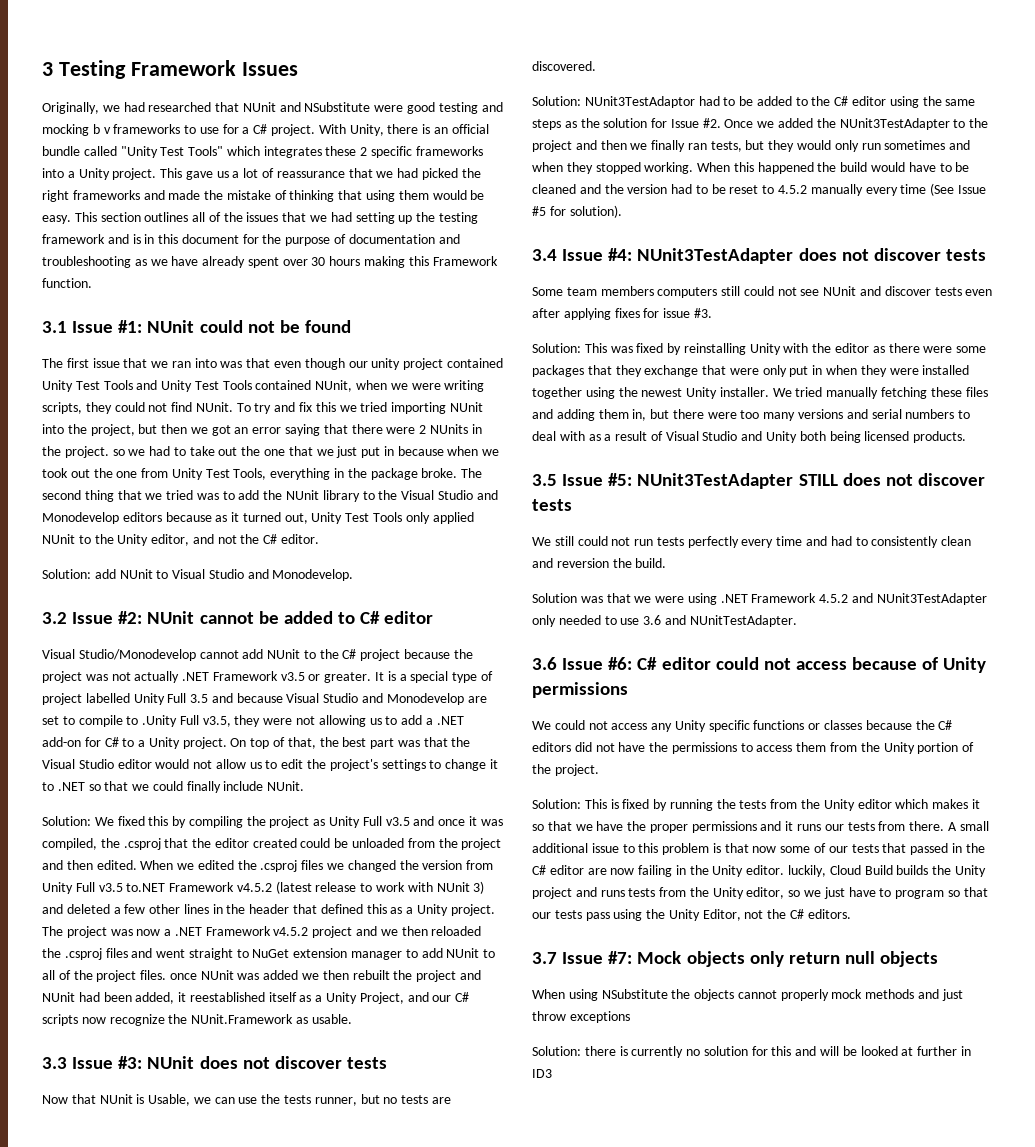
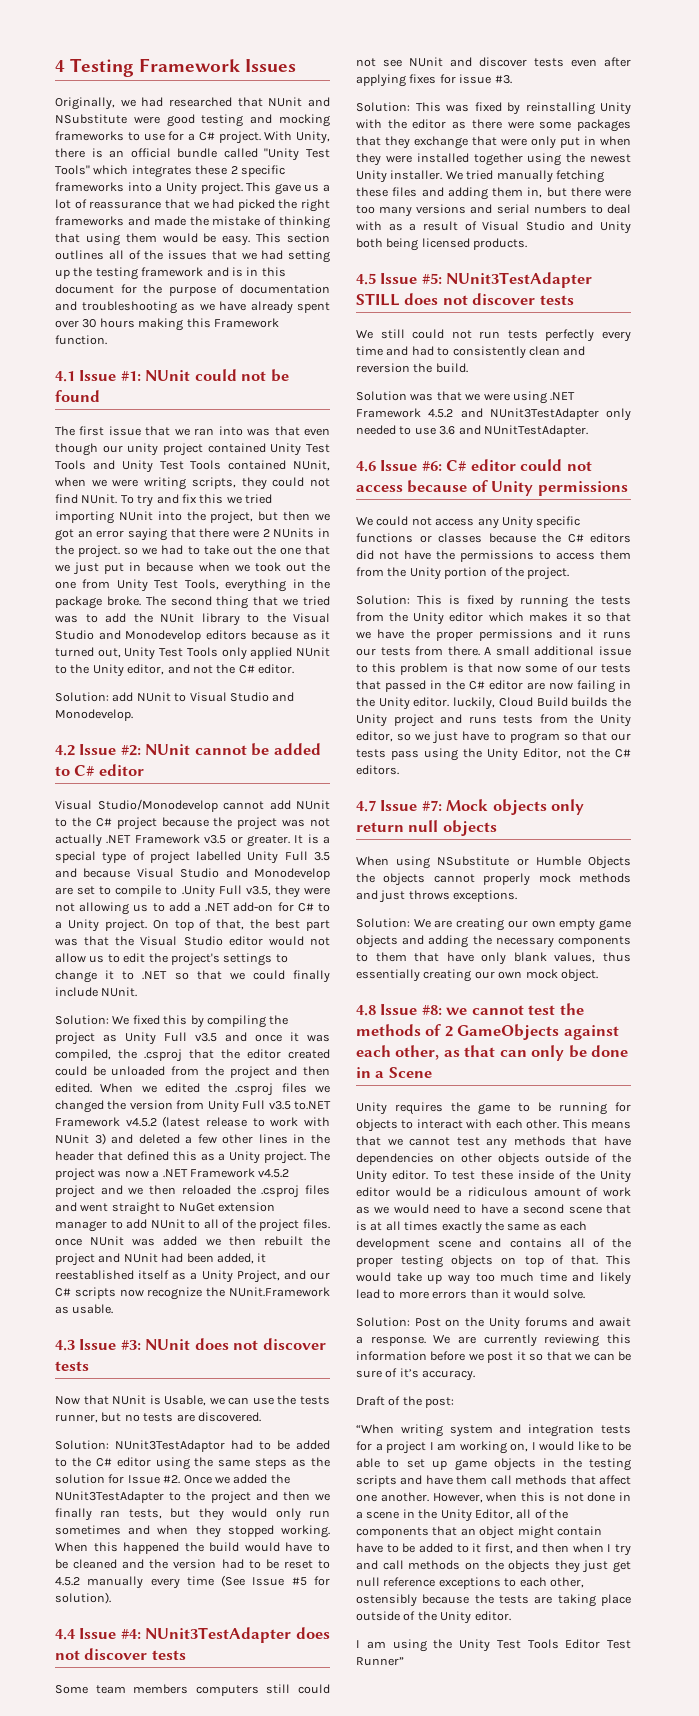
[42,62,53,76] 3 -> [55,60,65,72] 4
[92,124,111,134] b v -> (330, 120) none
[42,321,67,333] 3.1 -> [55,371,75,382] 4.1
[42,612,67,624] 3.2 -> [55,745,75,756] 4.2
[42,1057,67,1069] 3.3 -> [55,1340,75,1351] 4.3
[532,249,557,261] 3.4 -> [55,1629,76,1640] 4.4
[532,474,557,486] 3.5 -> [356,273,376,285] 4.5
[532,657,557,670] 3.6 -> [356,461,376,472] 4.6
[532,952,557,964] 3.7 -> [356,800,376,812] 4.7
(668, 994) none -> [516,856,631,869] or Humble Objects
[532,1011,630,1023] [532,1046,971,1058] [532,1069,552,1078] throw exceptions // Solution: there is currently no solution for this and will be looked at further in ID3 -> [408,890,518,902] [356,918,631,931] [356,935,631,948] [356,952,631,965] [356,969,598,982] [356,1003,584,1016] [356,1024,619,1040] [356,1045,629,1061] [356,1067,432,1078] [356,1102,631,1115] [356,1119,631,1132] [356,1136,631,1149] [356,1153,631,1166] [356,1170,631,1183] [356,1187,631,1197] [356,1204,631,1214] [356,1221,587,1234] [356,1238,631,1250] [356,1255,631,1268] [356,1272,631,1285] [356,1289,585,1299] [356,1317,631,1330] [356,1334,631,1347] [356,1351,632,1363] [356,1368,476,1381] [356,1396,455,1408] [356,1424,631,1437] [356,1441,631,1454] [356,1458,631,1471] [356,1475,631,1487] [356,1492,631,1503] [356,1509,568,1522] [356,1526,602,1539] [356,1543,631,1556] [356,1560,631,1573] [356,1577,584,1589] [356,1594,631,1607] [356,1611,511,1624] [356,1639,631,1652] [356,1657,404,1666] throws exceptions. // Solution: We are creating our own empty game objects and adding the necessary components to them that have only blank values, thus essentially creating our own mock object. // 4.8 Issue #8: we cannot test the methods of 2 GameObjects against each other, as that can only be done in a Scene // Unity requires the game to be running for objects to interact with each other. This means that we cannot test any methods that have dependencies on other objects outside of the Unity editor. To test these inside of the Unity editor would be a ridiculous amount of work as we would need to have a second scene that is at all times exactly the same as each development scene and contains all of the proper testing objects on top of that. This would take up way too much time and likely lead to more errors than it would solve. // Solution: Post on the Unity forums and await a response. We are currently reviewing this information before we post it so that we can be sure of it’s accuracy. // Draft of the post: // “When writing system and integration tests for a project I am working on, I would like to be able to set up game objects in the testing scripts and have them call methods that affect one another. However, when this is not done in a scene in the Unity Editor, all of the components that an object might contain have to be added to it first, and then when I try and call methods on the objects they just get null reference exceptions to each other, ostensibly because the tests are taking place outside of the Unity editor. // I am using the Unity Test Tools Editor Test Runner”

